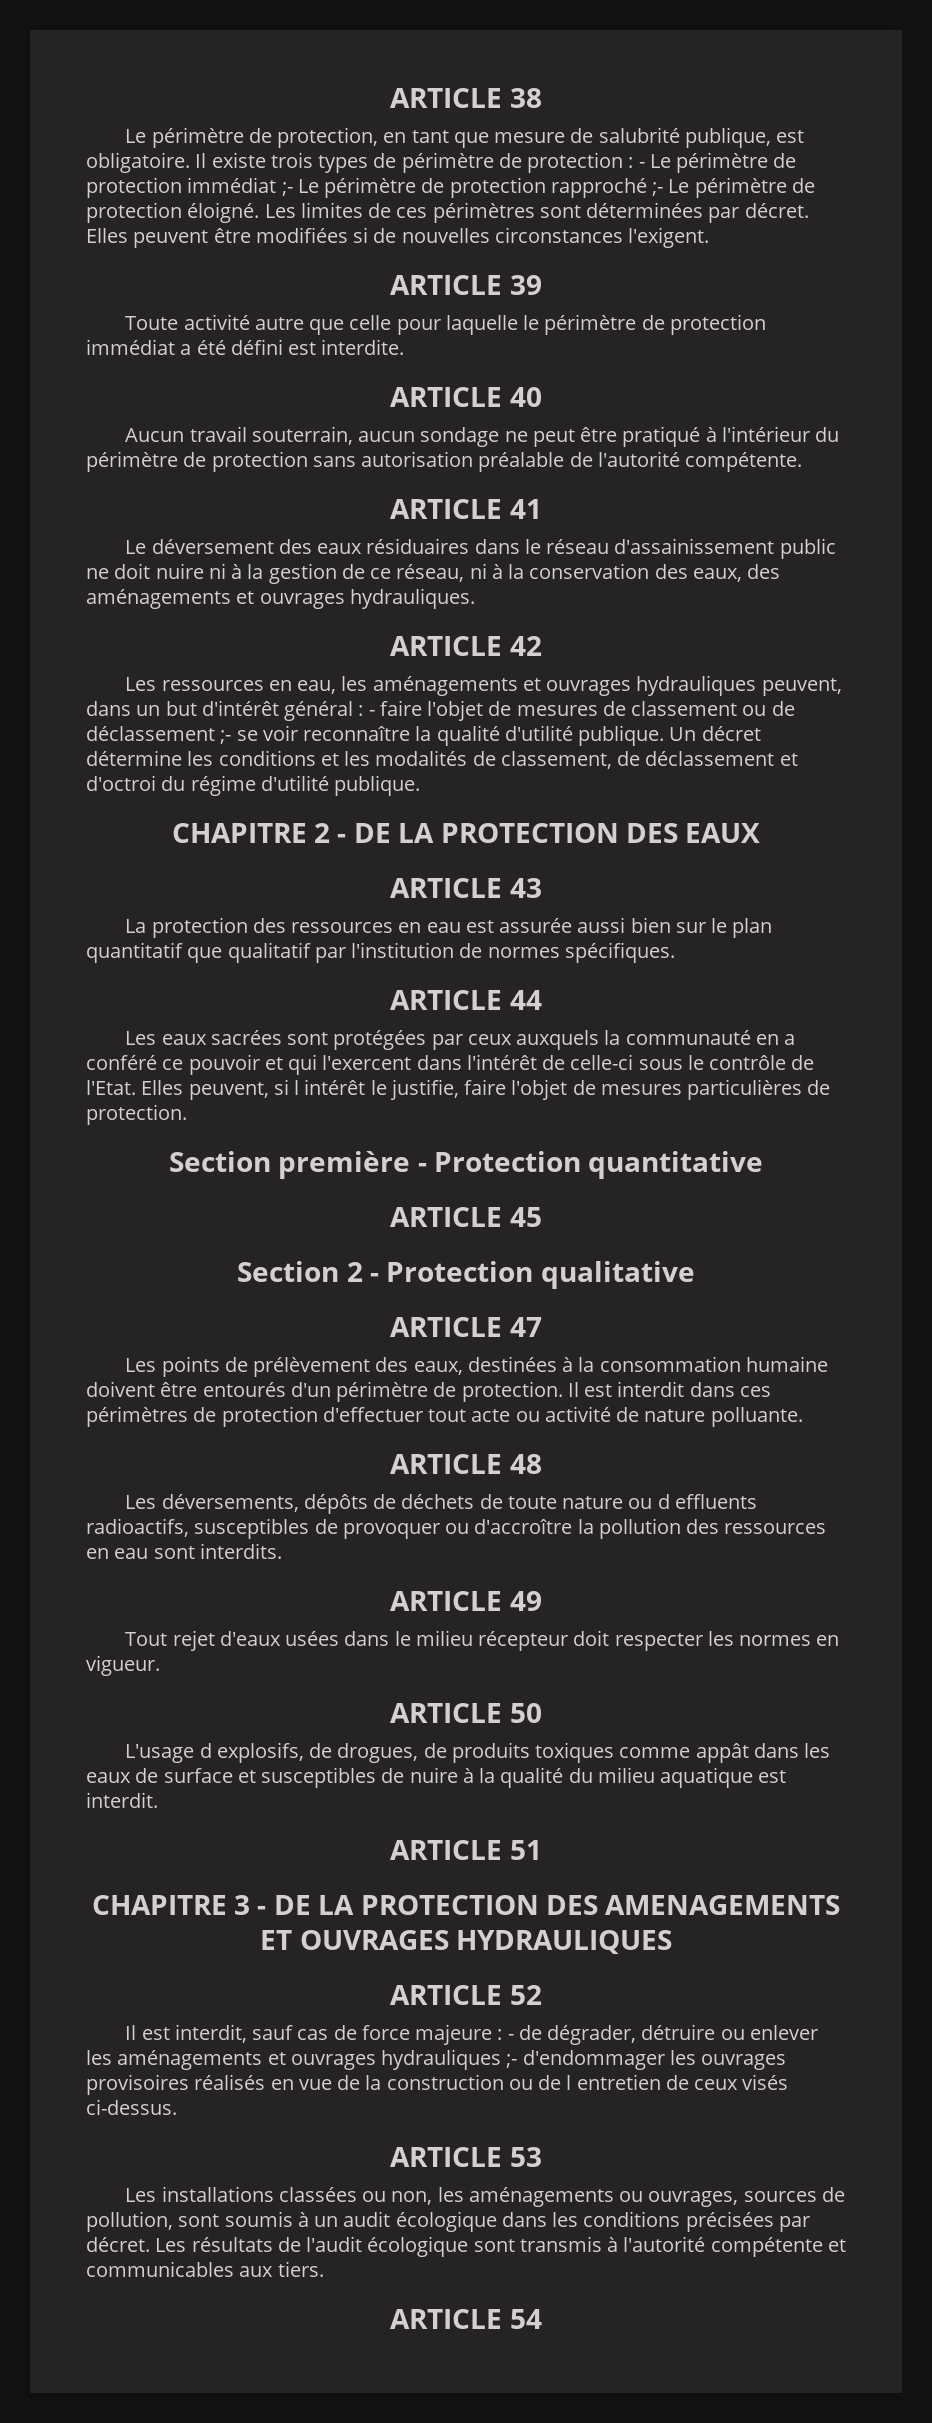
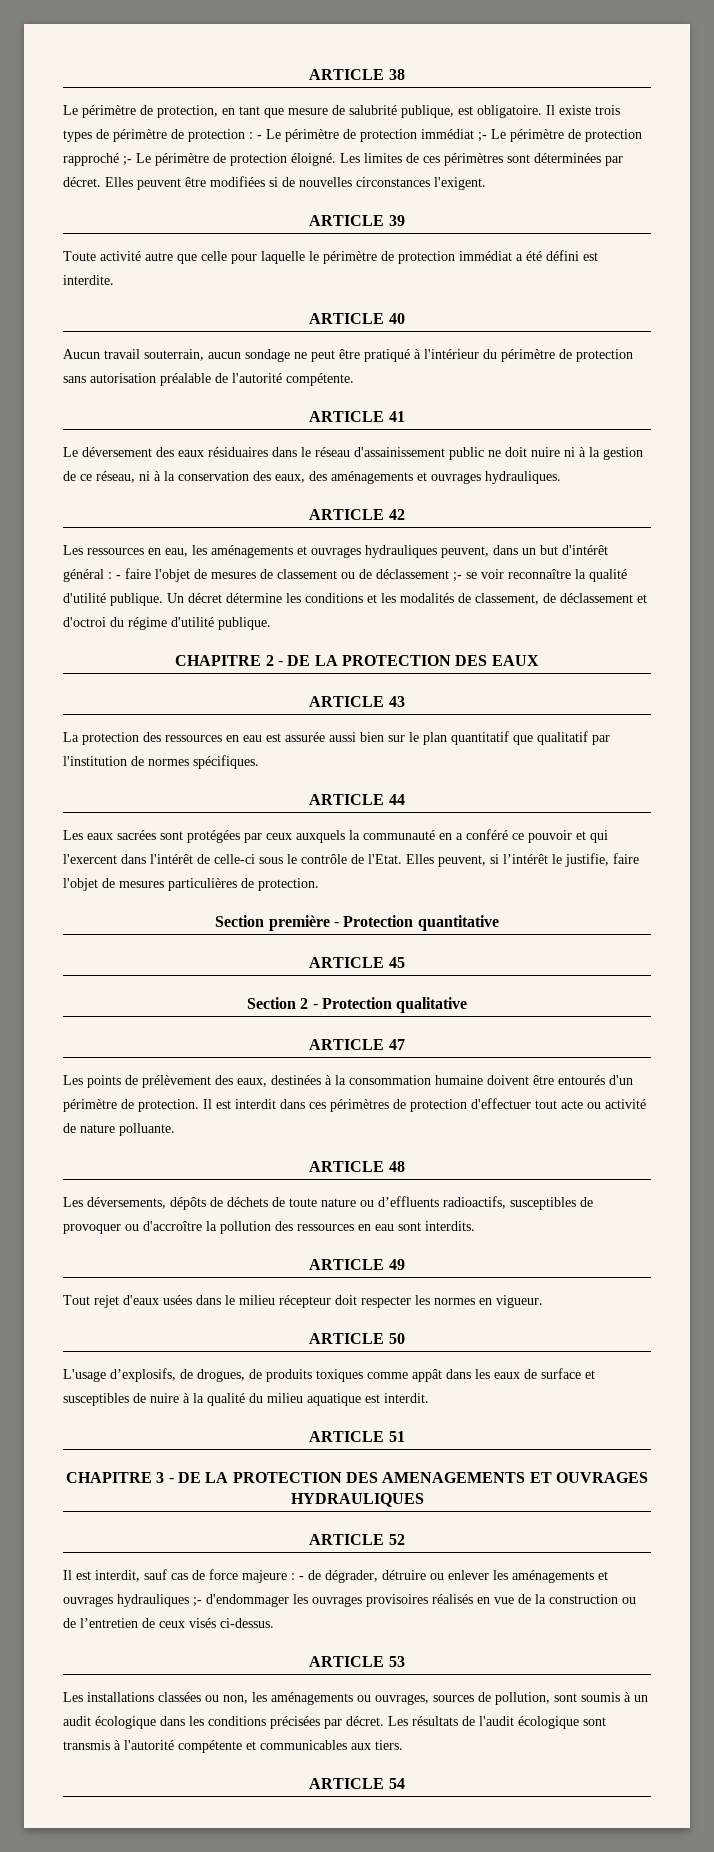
[294,1079,366,1095] l intérêt -> [503,854,548,864] l’intérêt
[657,1494,757,1509] d effluents -> [378,1196,439,1207] d’effluents
[199,1742,304,1763] d explosifs, -> [110,1368,176,1382] d’explosifs,
[566,2074,661,2090] l entretien -> [80,1618,138,1628] l’entretien

